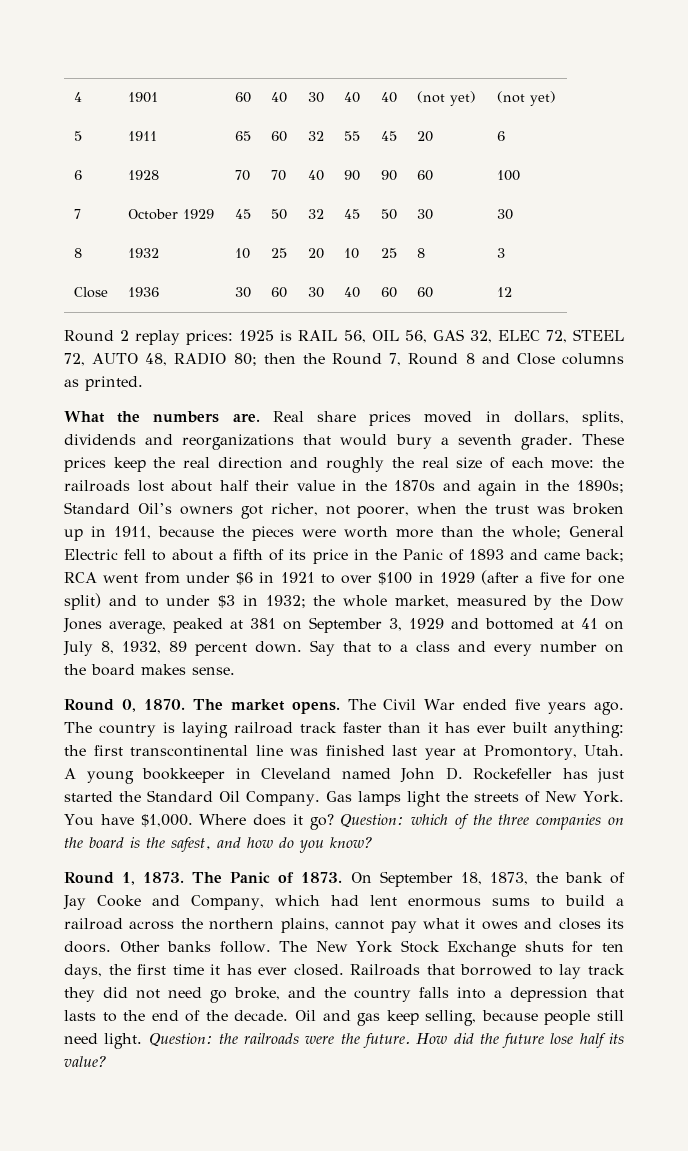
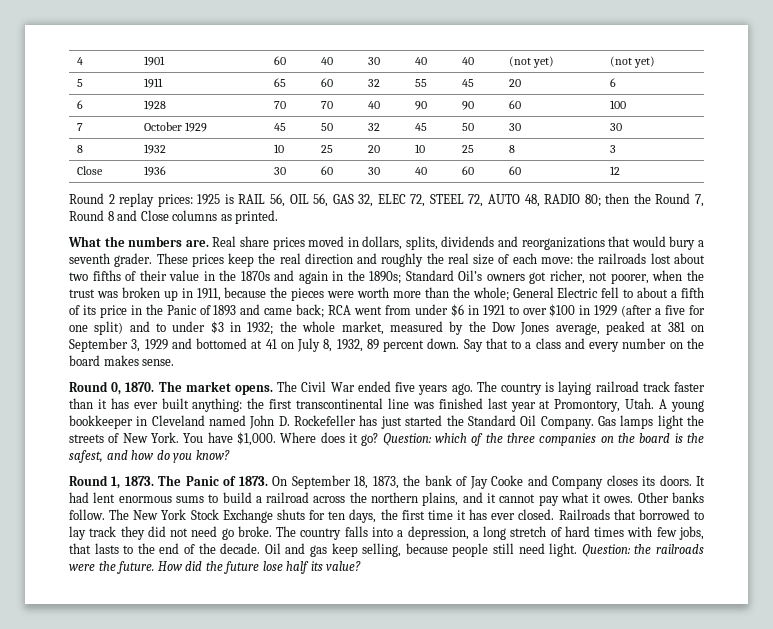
[219,480,249,491] half -> [69,270,137,281] two fifths of
[191,895,320,910] Company, which -> [552,475,706,489] Company closes its doors. It
(329, 925) none -> [462,492,496,503] and it
[481,918,625,930] [64,941,111,953] owes and closes its doors. -> [604,496,634,503] owes.
[234,987,346,1000] broke, and the -> [237,526,297,537] broke. The
[510,987,588,1002] depression -> [407,526,704,540] depression, a long stretch of hard times with few jobs,

